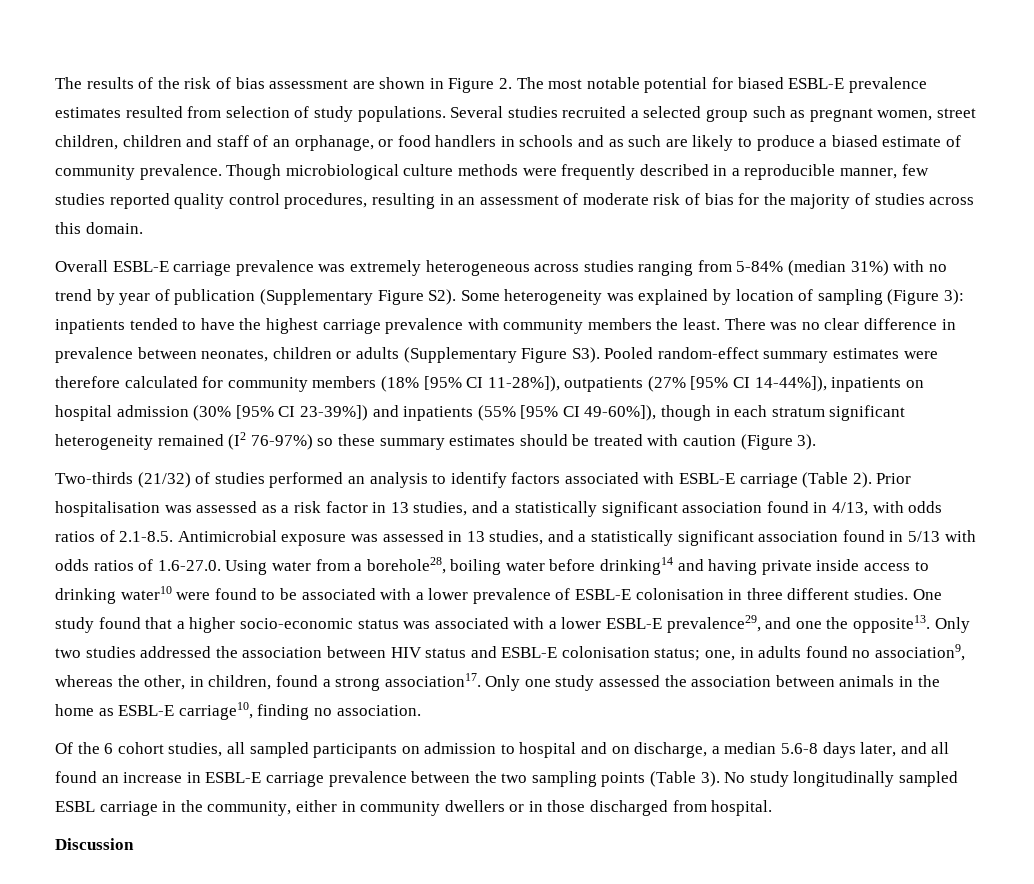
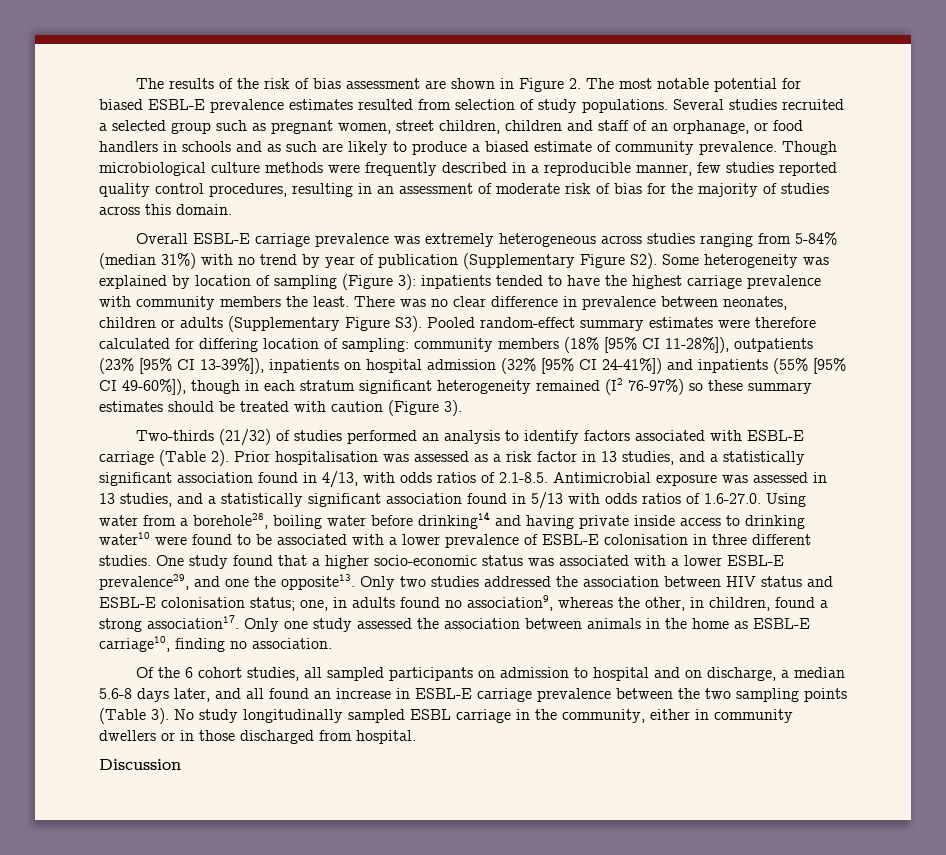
(224, 382) none -> [199,338,409,352] differing location of sampling:
[647,376,827,392] (27% [95% CI 14-44%]), -> [99,358,264,374] (23% [95% CI 13-39%]),
[193,405,368,421] (30% [95% CI 23-39%]) -> [501,358,662,374] (32% [95% CI 24-41%])

